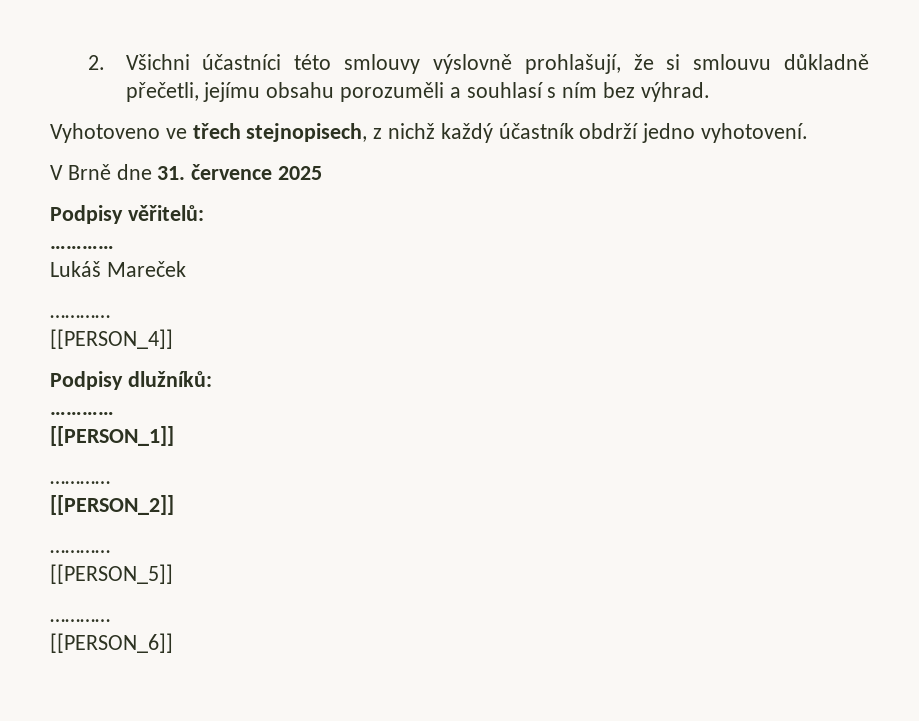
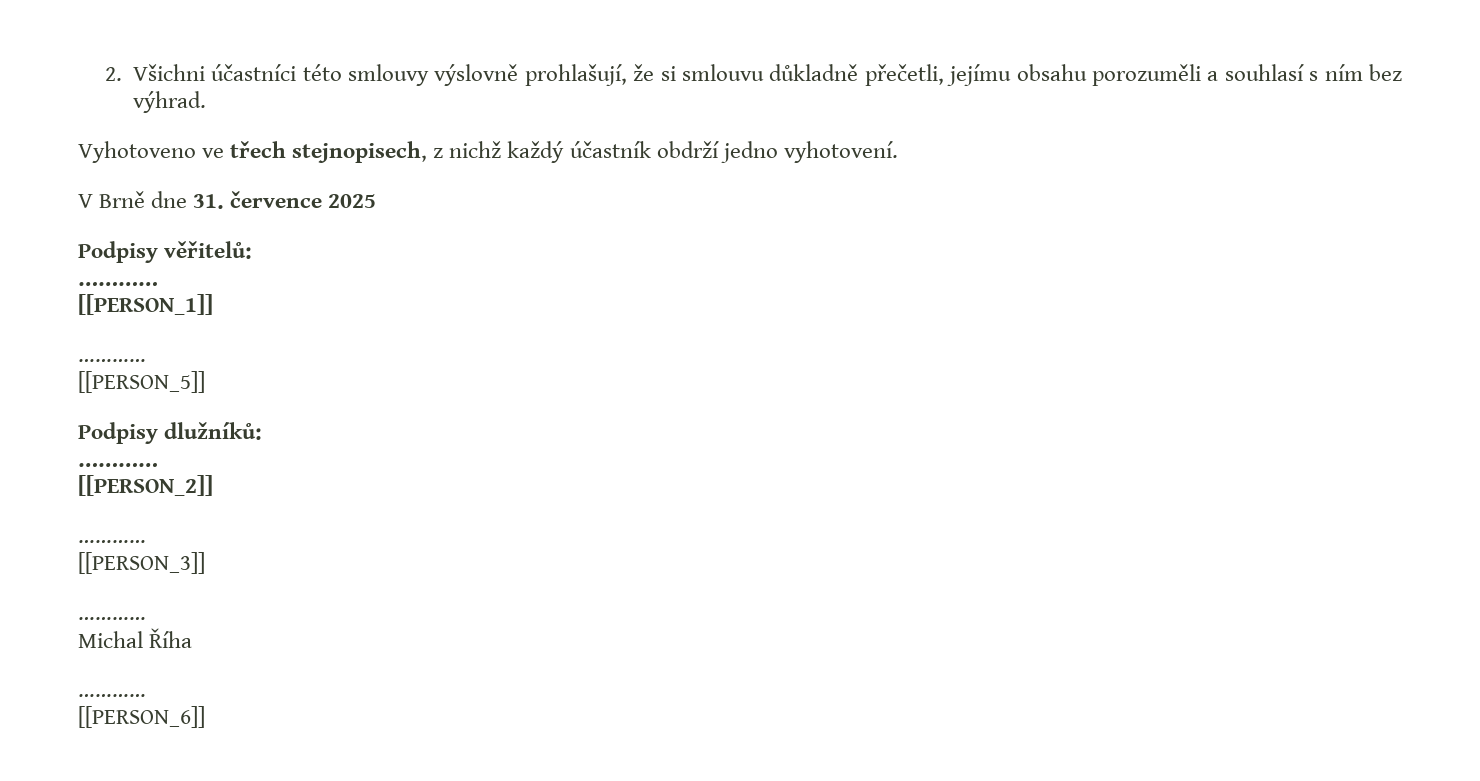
[50,261,186,277] [50,315,110,318] [50,329,173,349] Lukáš Mareček // ………… // [[PERSON_4]] -> [78,294,213,315] [78,359,146,362] [78,371,205,393] [[PERSON_1]] // ………… // [[PERSON_5]]
[50,426,174,446] [50,481,110,484] // [[PERSON_1]] // ………… -> (158, 465) none
[50,564,173,584] [[PERSON_5]] -> [78,552,205,574] [78,617,146,620] [78,628,193,648] [[PERSON_3]] // ………… // Michal Říha

